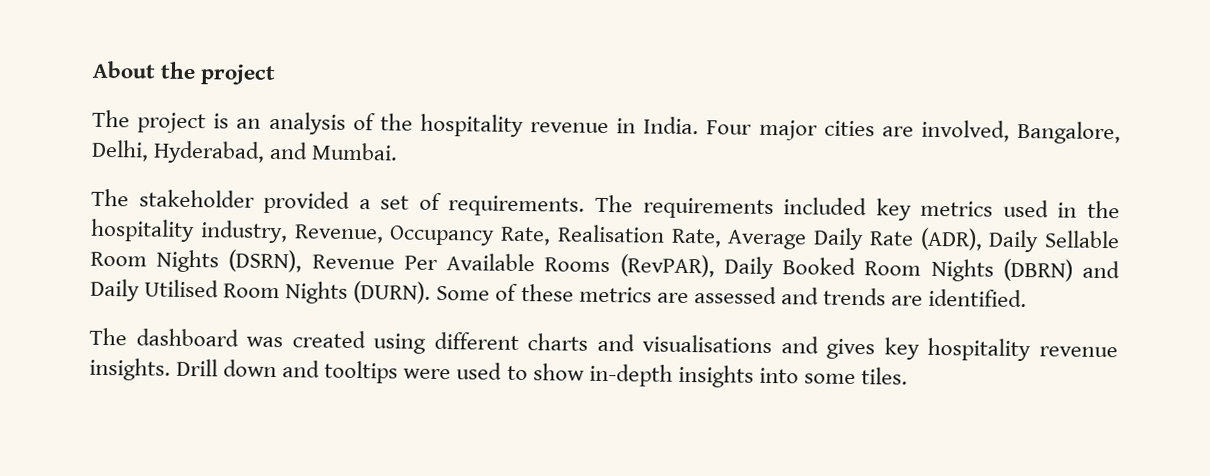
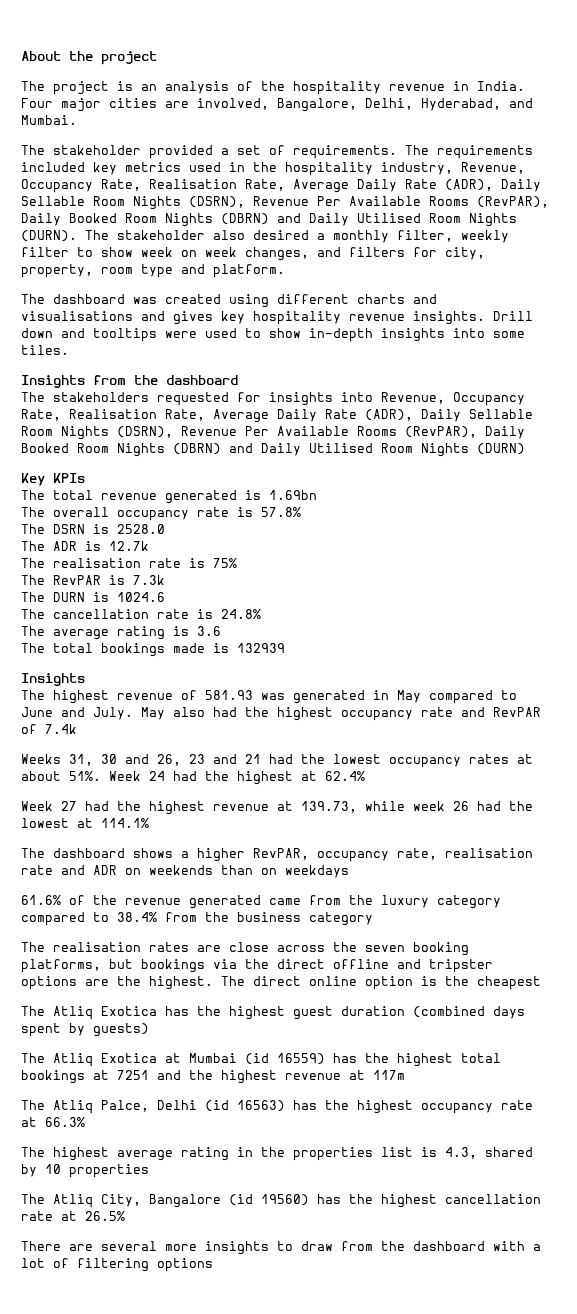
[436,283,1028,308] Some of these metrics are assessed and trends are identified. -> [85,230,509,243] [21,247,485,261] [21,264,285,278] The stakeholder also desired a monthly filter, weekly filter to show week on week changes, and filters for city, property, room type and platform.
(908, 376) none -> [21,375,238,388] [21,392,525,406] [21,409,533,423] [21,426,525,440] [21,443,525,457] [21,473,85,486] [21,490,317,504] [21,507,301,521] [21,524,165,534] [21,541,149,551] [21,558,237,568] [21,575,165,585] [21,592,165,602] [21,609,261,619] [21,626,221,640] [21,643,285,657] [21,673,85,686] [21,690,517,704] [21,707,541,721] [21,724,77,734] [21,754,533,768] [21,771,365,785] [21,801,533,815] [21,818,149,828] [21,848,533,862] [21,865,349,878] [21,895,501,909] [21,912,373,926] [21,942,469,956] [21,959,493,973] [21,976,541,990] [21,1006,525,1020] [21,1023,149,1037] [21,1053,501,1067] [21,1070,405,1084] [21,1100,533,1114] [21,1117,85,1127] [21,1147,533,1161] [21,1164,149,1178] [21,1194,541,1208] [21,1211,125,1221] [21,1241,541,1255] [21,1258,213,1272] // Insights from the dashboard // The stakeholders requested for insights into Revenue, Occupancy Rate, Realisation Rate, Average Daily Rate (ADR), Daily Sellable Room Nights (DSRN), Revenue Per Available Rooms (RevPAR), Daily Booked Room Nights (DBRN) and Daily Utilised Room Nights (DURN) // Key KPIs // The total revenue generated is 1.69bn // The overall occupancy rate is 57.8% // The DSRN is 2528.0 // The ADR is 12.7k // The realisation rate is 75% // The RevPAR is 7.3k // The DURN is 1024.6 // The cancellation rate is 24.8% // The average rating is 3.6 // The total bookings made is 132939 // Insights // The highest revenue of 581.93 was generated in May compared to June and July. May also had the highest occupancy rate and RevPAR of 7.4k // Weeks 31, 30 and 26, 23 and 21 had the lowest occupancy rates at about 51%. Week 24 had the highest at 62.4% // Week 27 had the highest revenue at 139.73, while week 26 had the lowest at 114.1% // The dashboard shows a higher RevPAR, occupancy rate, realisation rate and ADR on weekends than on weekdays // 61.6% of the revenue generated came from the luxury category compared to 38.4% from the business category // The realisation rates are close across the seven booking platforms, but bookings via the direct offline and tripster options are the highest. The direct online option is the cheapest // The Atliq Exotica has the highest guest duration (combined days spent by guests) // The Atliq Exotica at Mumbai (id 16559) has the highest total bookings at 7251 and the highest revenue at 117m // The Atliq Palce, Delhi (id 16563) has the highest occupancy rate at 66.3% // The highest average rating in the properties list is 4.3, shared by 10 properties // The Atliq City, Bangalore (id 19560) has the highest cancellation rate at 26.5% // There are several more insights to draw from the dashboard with a lot of filtering options

